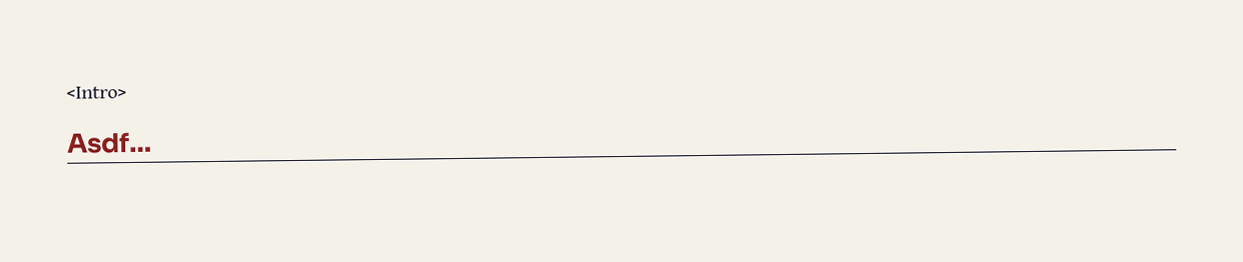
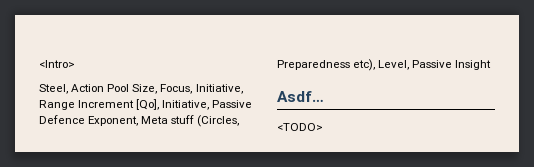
(127, 92) none -> [39,84,243,94] [39,99,253,110] [39,115,240,127] [277,59,492,71] // Steel, Action Pool Size, Focus, Initiative, Range Increment [Qo], Initiative, Passive Defence Exponent, Meta stuff (Circles, Preparedness etc), Level, Passive Insight
(152, 142) none -> [277,123,323,131] // <TODO>

